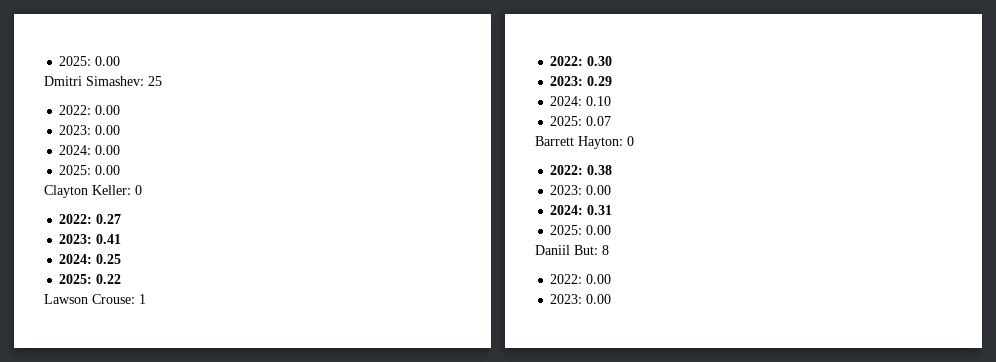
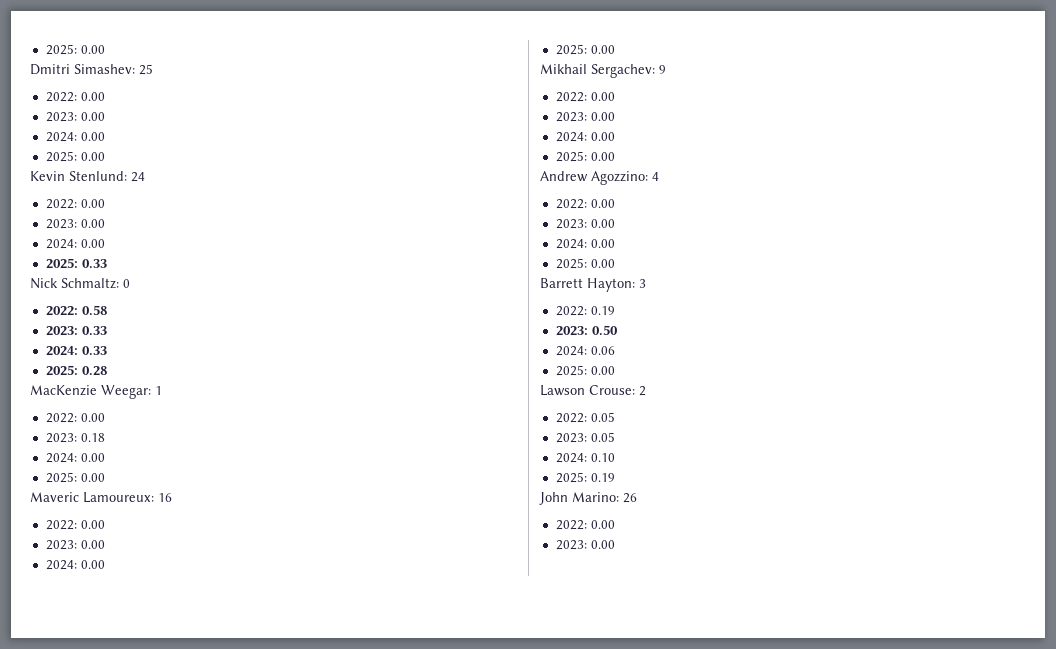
[44,185,142,198] [59,214,122,224] [59,234,122,244] [59,254,122,264] [59,274,122,284] [44,294,146,304] [550,56,613,66] [550,76,613,86] [550,96,612,106] [550,116,612,126] [535,136,634,149] [550,165,613,175] [550,185,612,195] [550,205,613,215] [550,225,612,235] [535,245,609,255] Clayton Keller: 0 // 2022: 0.27 // 2023: 0.41 // 2024: 0.25 // 2025: 0.22 // Lawson Crouse: 1 // 2022: 0.30 // 2023: 0.29 // 2024: 0.10 // 2025: 0.07 // Barrett Hayton: 0 // 2022: 0.38 // 2023: 0.00 // 2024: 0.31 // 2025: 0.00 // Daniil But: 8 -> [30,171,145,182] [45,199,105,209] [45,219,105,229] [45,239,105,249] [45,258,107,269] [30,278,130,289] [45,305,107,316] [45,326,107,336] [45,346,107,356] [45,365,107,376] [30,385,162,399] [45,413,105,423] [45,433,105,443] [45,453,105,463] [45,472,105,483] [30,492,172,503] [45,520,105,530] [45,540,105,550] [45,560,105,570] [555,44,615,55] [540,64,666,78] [555,92,615,102] [555,112,615,122] [555,132,615,142] [555,151,615,162] [540,171,659,185] [555,199,615,209] [555,219,615,229] [555,239,615,249] [555,258,615,269] [540,278,646,292] [555,306,615,316] [555,325,618,336] [555,346,615,356] [555,365,615,376] [540,385,646,396] [555,412,615,423] [555,432,615,443] [555,453,615,463] [555,472,615,483] [539,492,637,505] Kevin Stenlund: 24 // 2022: 0.00 // 2023: 0.00 // 2024: 0.00 // 2025: 0.33 // Nick Schmaltz: 0 // 2022: 0.58 // 2023: 0.33 // 2024: 0.33 // 2025: 0.28 // MacKenzie Weegar: 1 // 2022: 0.00 // 2023: 0.18 // 2024: 0.00 // 2025: 0.00 // Maveric Lamoureux: 16 // 2022: 0.00 // 2023: 0.00 // 2024: 0.00 // 2025: 0.00 // Mikhail Sergachev: 9 // 2022: 0.00 // 2023: 0.00 // 2024: 0.00 // 2025: 0.00 // Andrew Agozzino: 4 // 2022: 0.00 // 2023: 0.00 // 2024: 0.00 // 2025: 0.00 // Barrett Hayton: 3 // 2022: 0.19 // 2023: 0.50 // 2024: 0.06 // 2025: 0.00 // Lawson Crouse: 2 // 2022: 0.05 // 2023: 0.05 // 2024: 0.10 // 2025: 0.19 // John Marino: 26

